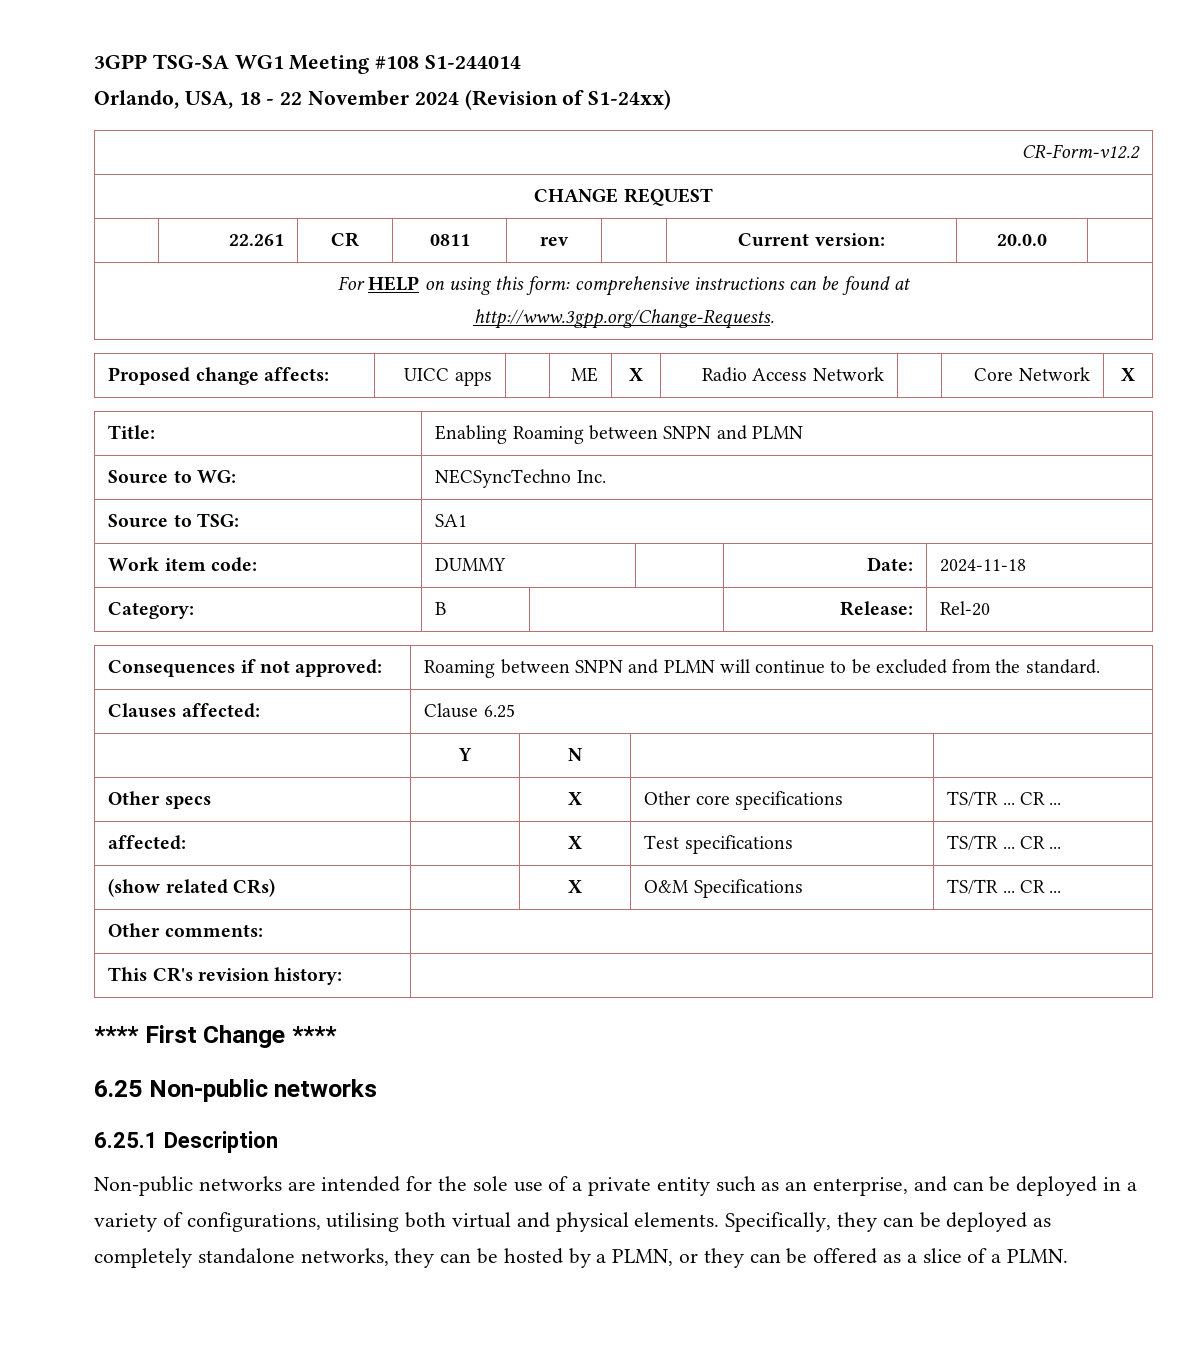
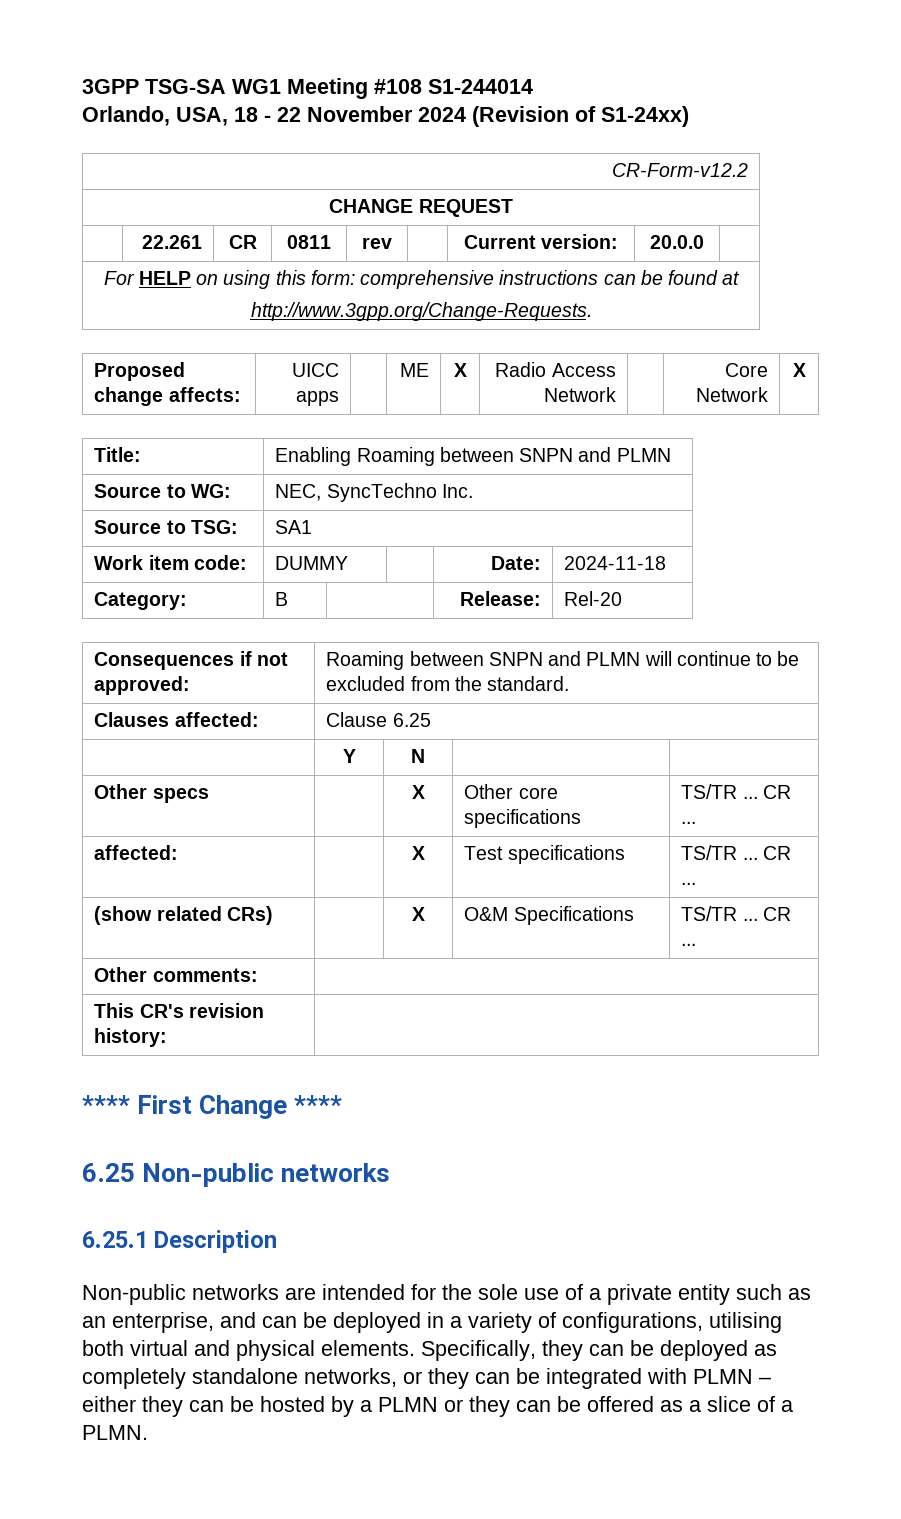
[435,469,572,488] NECSyncTechno -> [275,483,437,502] NEC, SyncTechno
(389, 1257) none -> [403,1368,771,1389] [82,1396,136,1412] or they can be integrated with PLMN – either
[612,1249,674,1266] PLMN, -> [378,1397,438,1412] PLMN

